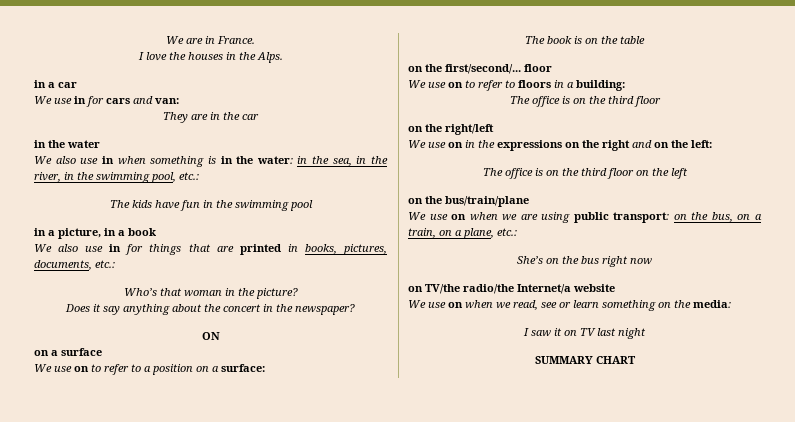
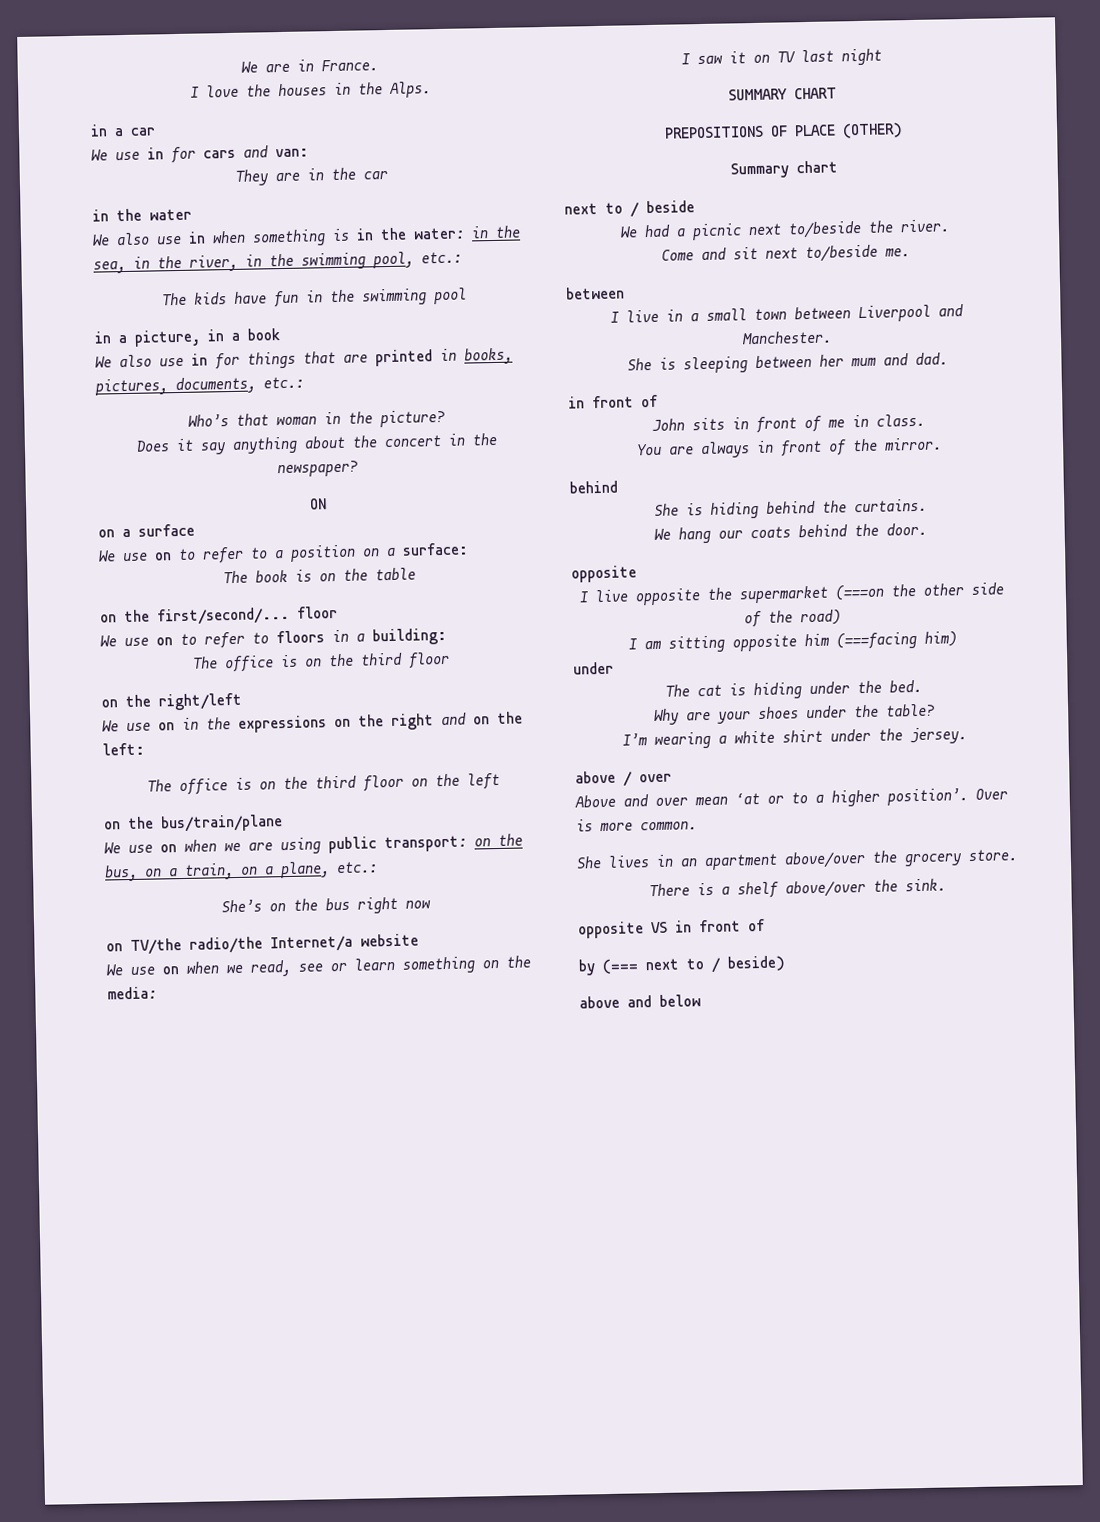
(636, 360) none -> [663,122,903,139] [729,160,838,179] [564,200,695,218] [620,219,949,241] [661,244,910,263] [565,286,625,300] [610,304,964,323] [741,330,832,345] [627,352,948,374] [568,394,658,409] [652,413,925,434] [636,437,942,459] [569,480,618,494] [654,498,927,519] [654,522,927,544] [571,565,637,583] [579,582,1004,606] [744,609,841,628] [628,631,957,653] [573,661,614,675] [665,679,922,700] [654,703,935,726] [622,727,967,750] [575,770,672,787] [574,788,1008,808] [576,819,697,832] [576,849,1017,871] [649,878,946,899] [578,918,765,939] [578,955,786,976] [579,994,701,1009] // PREPOSITIONS OF PLACE (OTHER) // Summary chart // next to / beside // We had a picnic next to/beside the river. // Come and sit next to/beside me. // between // I live in a small town between Liverpool and Manchester. // She is sleeping between her mum and dad. // in front of // John sits in front of me in class. // You are always in front of the mirror. // behind // She is hiding behind the curtains. // We hang our coats behind the door. // opposite // I live opposite the supermarket (===on the other side of the road) // I am sitting opposite him (===facing him) // under // The cat is hiding under the bed. // Why are your shoes under the table? // I’m wearing a white shirt under the jersey. // above / over // Above and over mean ‘at or to a higher position’. Over is more common. // She lives in an apartment above/over the grocery store. // There is a shelf above/over the sink. // opposite VS in front of // by (=== next to / beside) // above and below

